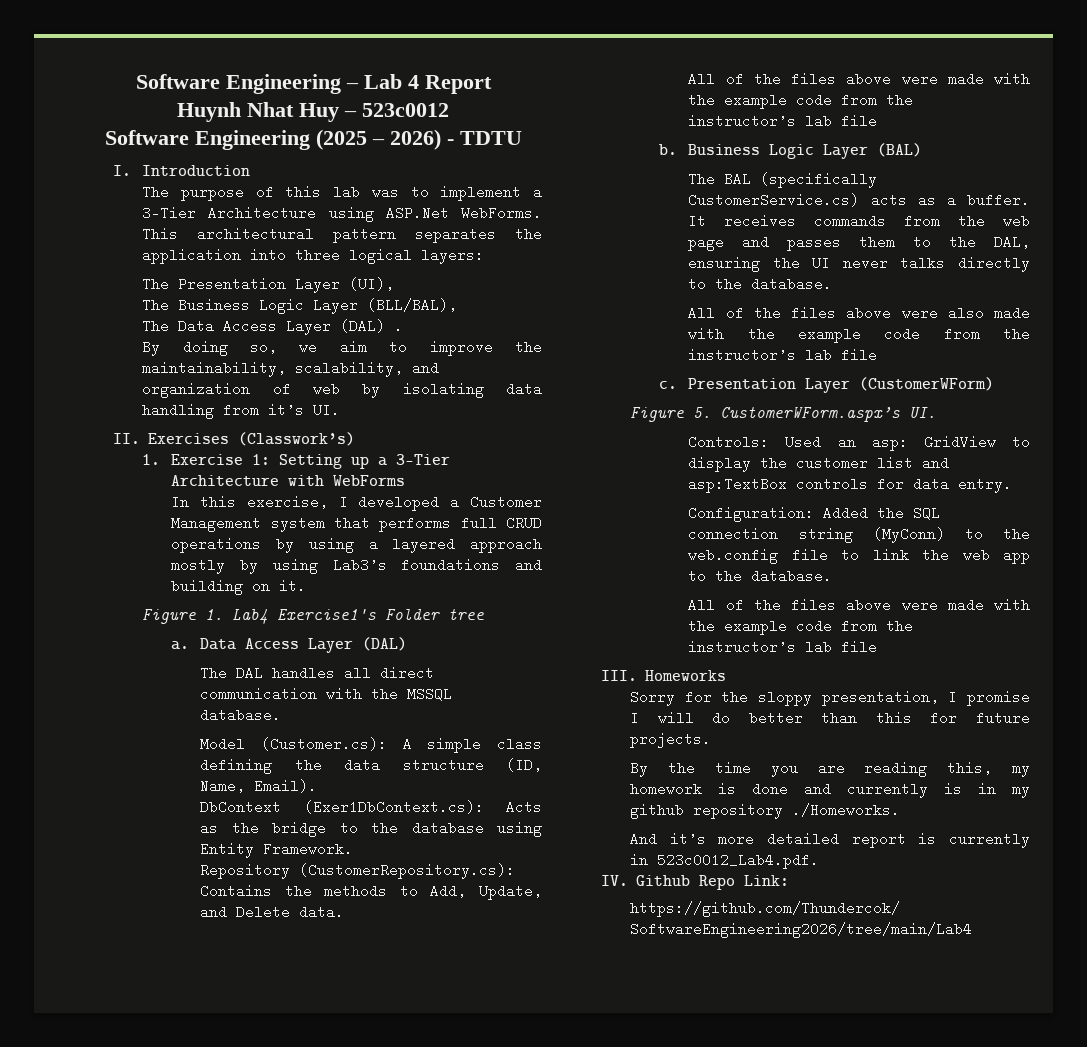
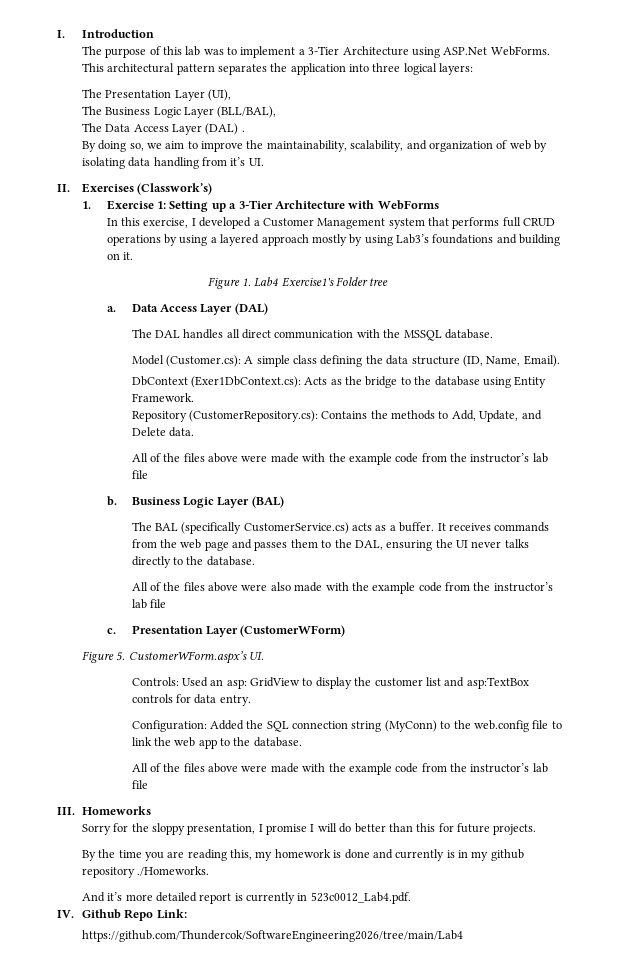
[135,74,492,94] [177,102,449,122] [104,129,522,150] Software Engineering – Lab 4 Report // Huynh Nhat Huy – 523c0012 // Software Engineering (2025 – 2026) - TDTU // -> (56, 34) none

